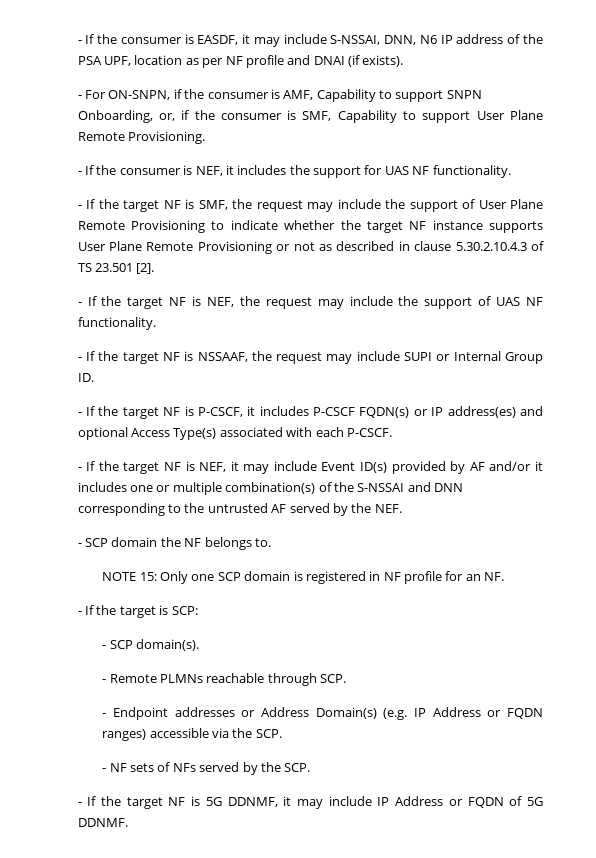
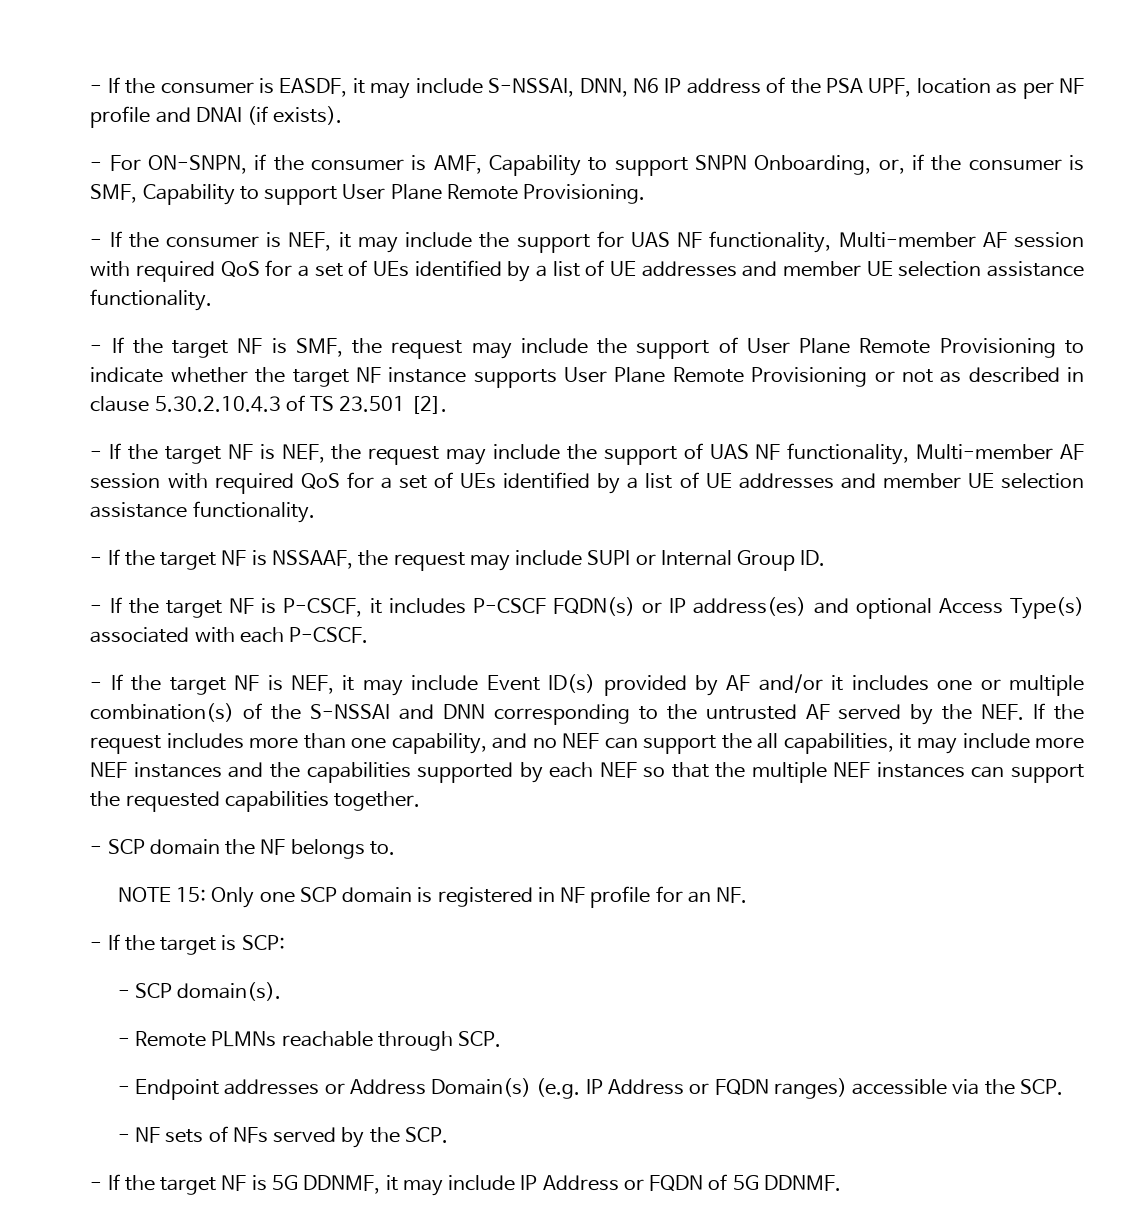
[237,165,287,175] includes -> [357,232,473,253] may include
(430, 170) none -> [709,231,1085,253] [90,260,1085,282] functionality, Multi-member AF session with required QoS for a set of UEs identified by a list of UE addresses and member UE selection assistance
(543, 301) none -> [787,443,1084,465] [90,472,1085,494] [90,502,188,518] functionality, Multi-member AF session with required QoS for a set of UEs identified by a list of UE addresses and member UE selection assistance
(402, 508) none -> [1033,703,1084,720] [90,733,1085,754] [90,762,1084,783] [90,791,421,812] If the request includes more than one capability, and no NEF can support the all capabilities, it may include more NEF instances and the capabilities supported by each NEF so that the multiple NEF instances can support the requested capabilities together.

